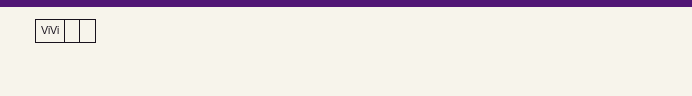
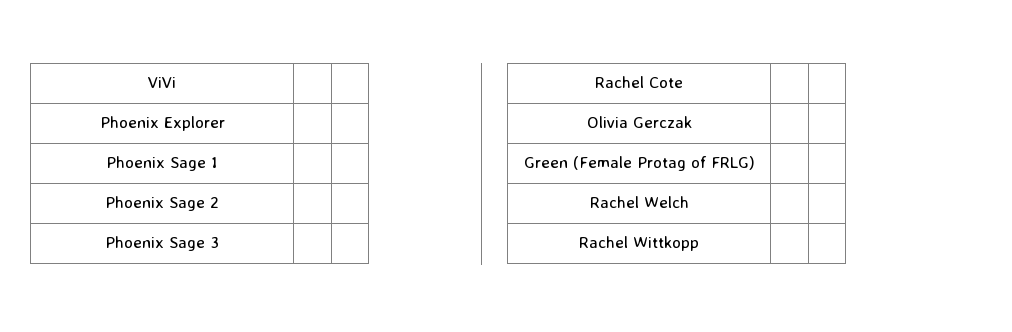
(59, 30) none -> [99,116,225,131] [106,156,218,171] [105,196,219,211] [105,236,219,251] [595,76,683,88] [586,116,692,128] [523,156,755,171] [589,196,689,208] [579,236,699,251] // Phoenix Explorer | | // Phoenix Sage 1 | | // Phoenix Sage 2 | | // Phoenix Sage 3 | | // Rachel Cote | | // Olivia Gerczak | | // Green (Female Protag of FRLG) | | // Rachel Welch | | // Rachel Wittkopp | |

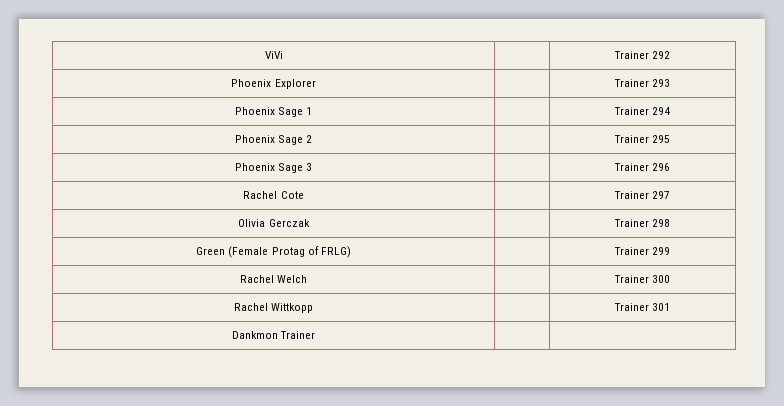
(176, 82) none -> [613,51,671,59] Trainer 292
(225, 123) none -> [613,79,671,87] Trainer 293
(218, 162) none -> [613,107,671,115] Trainer 294
(219, 202) none -> [613,135,671,143] Trainer 295
(219, 242) none -> [613,163,671,171] Trainer 296
(683, 82) none -> [613,191,671,199] Trainer 297
(692, 122) none -> [613,219,671,227] Trainer 298
(755, 163) none -> [613,247,671,255] Trainer 299
(689, 202) none -> [613,275,671,283] Trainer 300
(699, 243) none -> [613,303,671,311] [231,331,316,339] | Trainer 301 // Dankmon Trainer |

